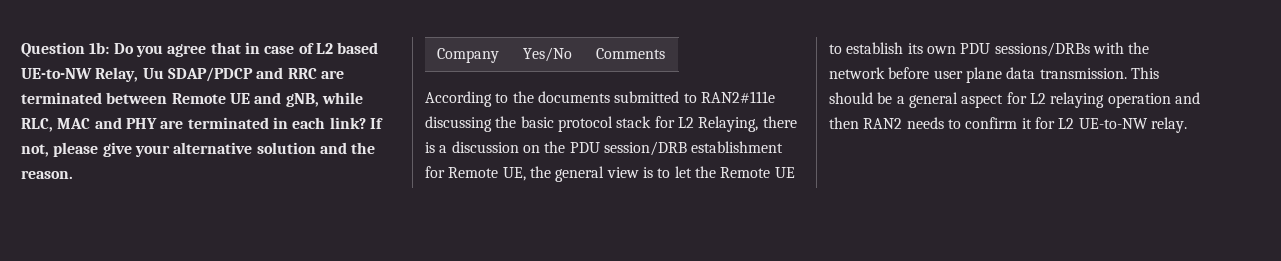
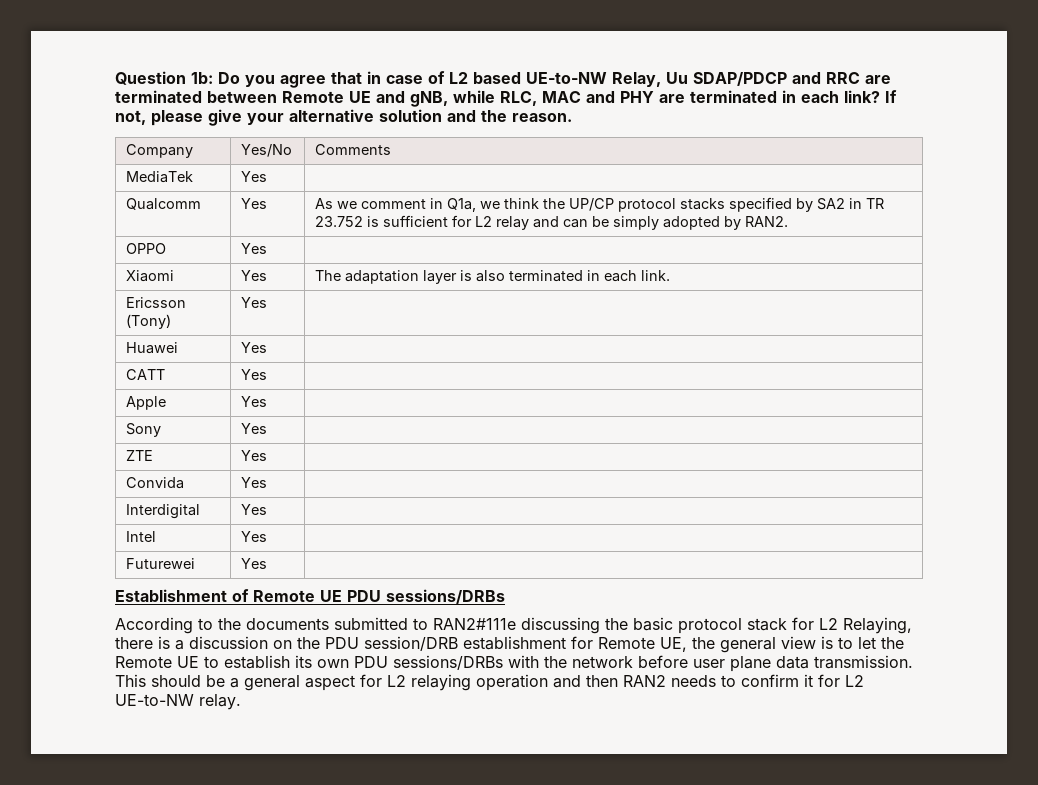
(665, 53) none -> [126,171,194,183] [241,171,268,182] [126,198,202,210] [241,198,268,209] [315,197,885,212] [315,215,789,230] [126,243,167,254] [241,243,268,254] [126,270,175,282] [241,270,268,281] [315,270,671,284] [126,297,187,308] [126,314,172,329] [241,297,268,308] [126,342,179,354] [241,342,268,353] [126,369,166,380] [241,369,268,380] [126,396,167,410] [241,396,268,407] [126,423,162,437] [241,423,268,434] [126,450,154,461] [241,450,268,461] [126,477,185,489] [241,477,268,488] [126,504,201,519] [241,504,268,515] [126,531,157,542] [241,531,268,542] [126,558,196,569] [241,558,268,569] [115,589,505,604] // MediaTek | Yes | // Qualcomm | Yes | As we comment in Q1a, we think the UP/CP protocol stacks specified by SA2 in TR 23.752 is sufficient for L2 relay and can be simply adopted by RAN2. // OPPO | Yes | // Xiaomi | Yes | The adaptation layer is also terminated in each link. // Ericsson (Tony) | Yes | // Huawei | Yes | // CATT | Yes | // Apple | Yes | // Sony | Yes | // ZTE | Yes | // Convida | Yes | // Interdigital | Yes | // Intel | Yes | // Futurewei | Yes | // Establishment of Remote UE PDU sessions/DRBs

